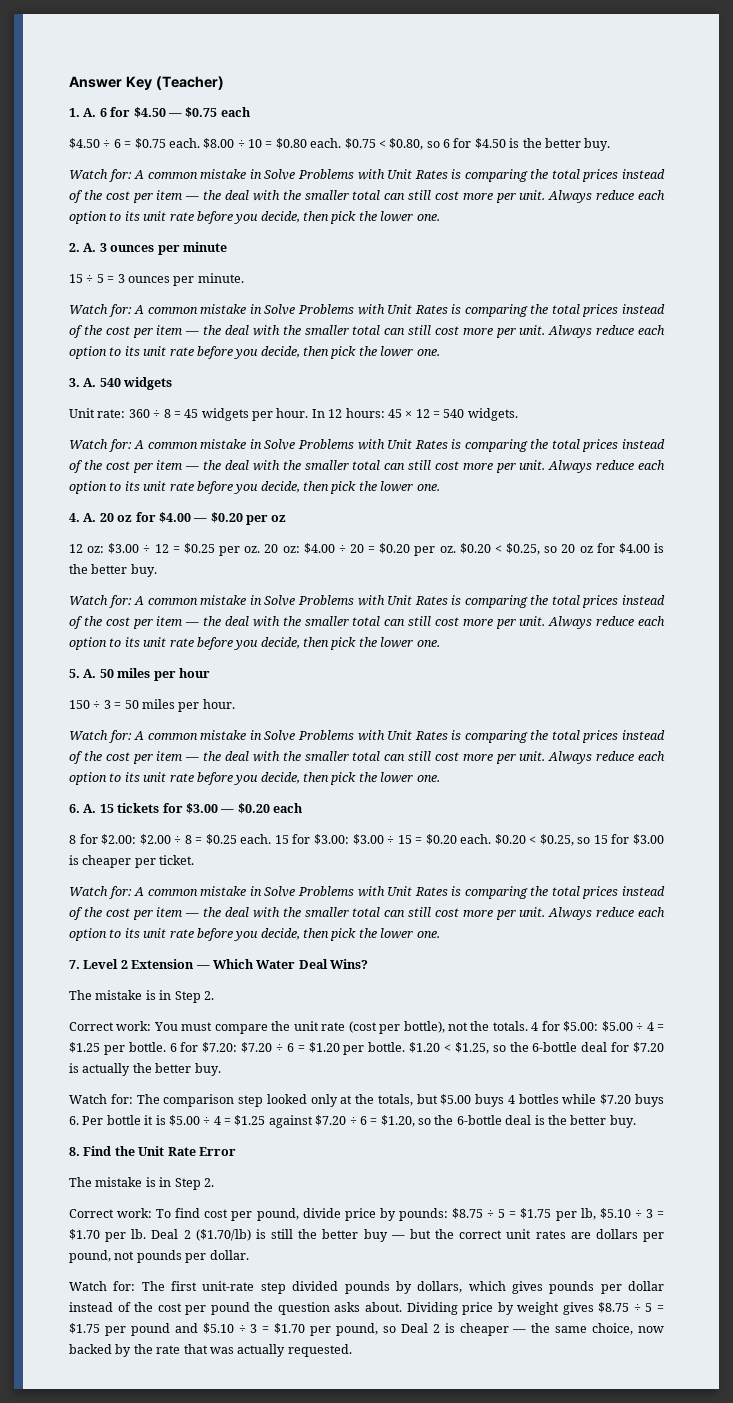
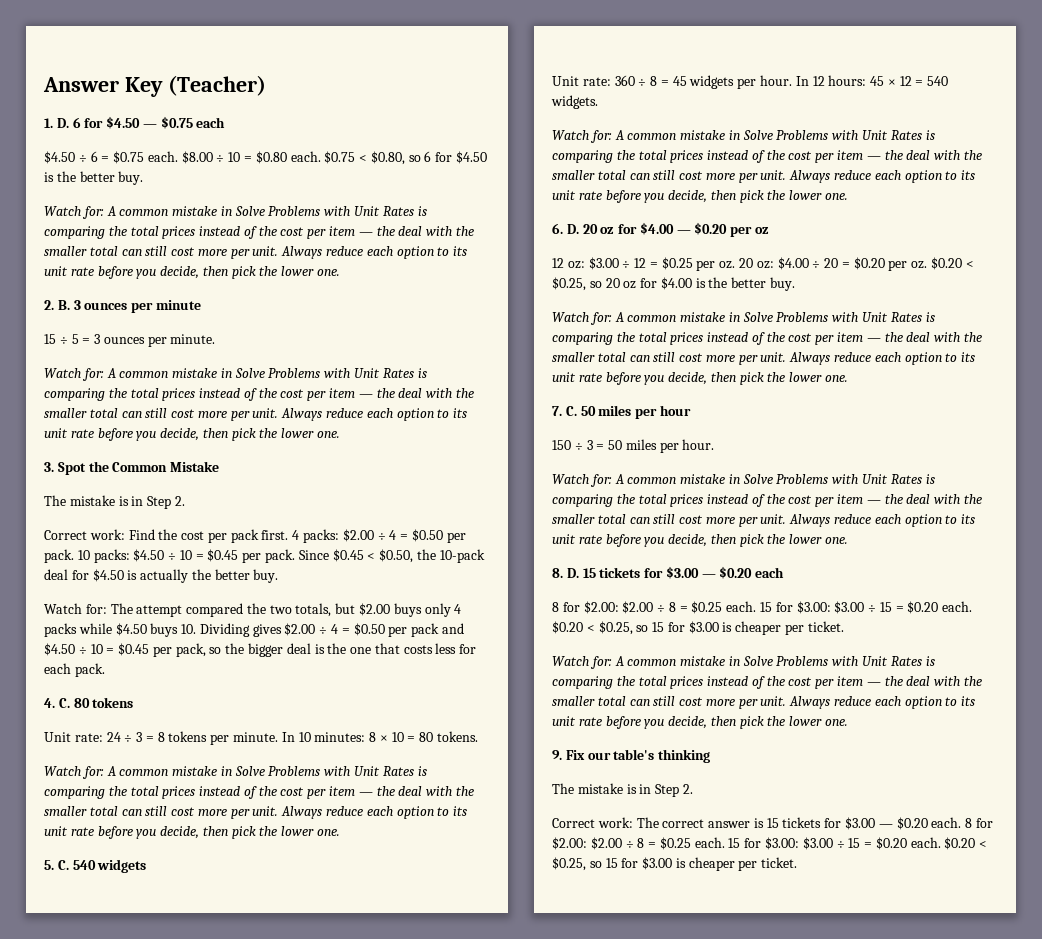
[83,108,97,117] A. -> [56,118,69,128] D.
[83,243,97,252] A. -> [57,300,70,310] B.
[83,378,97,387] A. -> [57,461,220,475] [44,495,185,509] [44,529,466,543] [44,549,485,563] [44,569,279,583] [44,603,462,617] [44,623,464,637] [44,643,477,657] [44,663,105,677] [44,697,134,708] [44,731,479,745] [44,766,427,779] [44,786,474,799] [44,806,468,819] [44,826,341,839] [44,860,69,870] Spot the Common Mistake // The mistake is in Step 2. // Correct work: Find the cost per pack first. 4 packs: $2.00 ÷ 4 = $0.50 per pack. 10 packs: $4.50 ÷ 10 = $0.45 per pack. Since $0.45 < $0.50, the 10-pack deal for $4.50 is actually the better buy. // Watch for: The attempt compared the two totals, but $2.00 buys only 4 packs while $4.50 buys 10. Dividing gives $2.00 ÷ 4 = $0.50 per pack and $4.50 ÷ 10 = $0.45 per pack, so the bigger deal is the one that costs less for each pack. // 4. C. 80 tokens // Unit rate: 24 ÷ 3 = 8 tokens per minute. In 10 minutes: 8 × 10 = 80 tokens. // Watch for: A common mistake in Solve Problems with Unit Rates is comparing the total prices instead of the cost per item — the deal with the smaller total can still cost more per unit. Always reduce each option to its unit rate before you decide, then pick the lower one. // 5. C.
[69,513,97,522] 4. A. -> [552,223,579,234] 6. D.
[69,669,97,678] 5. A. -> [552,406,577,416] 7. C.
[69,804,97,813] 6. A. -> [552,568,579,578] 8. D.
[69,959,368,969] [69,990,214,1003] [69,1021,664,1034] [69,1042,664,1055] [69,1063,221,1076] [69,1094,664,1107] [69,1115,636,1128] [69,1146,236,1156] [69,1177,214,1190] [69,1208,664,1221] [69,1229,664,1242] [69,1250,249,1263] [69,1281,664,1294] [69,1302,664,1315] [69,1323,664,1336] [69,1344,352,1357] 7. Level 2 Extension — Which Water Deal Wins? // The mistake is in Step 2. // Correct work: You must compare the unit rate (cost per bottle), not the totals. 4 for $5.00: $5.00 ÷ 4 = $1.25 per bottle. 6 for $7.20: $7.20 ÷ 6 = $1.20 per bottle. $1.20 < $1.25, so the 6-bottle deal for $7.20 is actually the better buy. // Watch for: The comparison step looked only at the totals, but $5.00 buys 4 bottles while $7.20 buys 6. Per bottle it is $5.00 ÷ 4 = $1.25 against $7.20 ÷ 6 = $1.20, so the 6-bottle deal is the better buy. // 8. Find the Unit Rate Error // The mistake is in Step 2. // Correct work: To find cost per pound, divide price by pounds: $8.75 ÷ 5 = $1.75 per lb, $5.10 ÷ 3 = $1.70 per lb. Deal 2 ($1.70/lb) is still the better buy — but the correct unit rates are dollars per pound, not pounds per dollar. // Watch for: The first unit-rate step divided pounds by dollars, which gives pounds per dollar instead of the cost per pound the question asks about. Dividing price by weight gives $8.75 ÷ 5 = $1.75 per pound and $5.10 ÷ 3 = $1.70 per pound, so Deal 2 is cheaper — the same choice, now backed by the rate that was actually requested. -> [552,749,711,763] [552,783,693,797] [552,817,993,830] [552,837,988,850] [552,857,798,871] 9. Fix our table's thinking // The mistake is in Step 2. // Correct work: The correct answer is 15 tickets for $3.00 — $0.20 each. 8 for $2.00: $2.00 ÷ 8 = $0.25 each. 15 for $3.00: $3.00 ÷ 15 = $0.20 each. $0.20 < $0.25, so 15 for $3.00 is cheaper per ticket.

